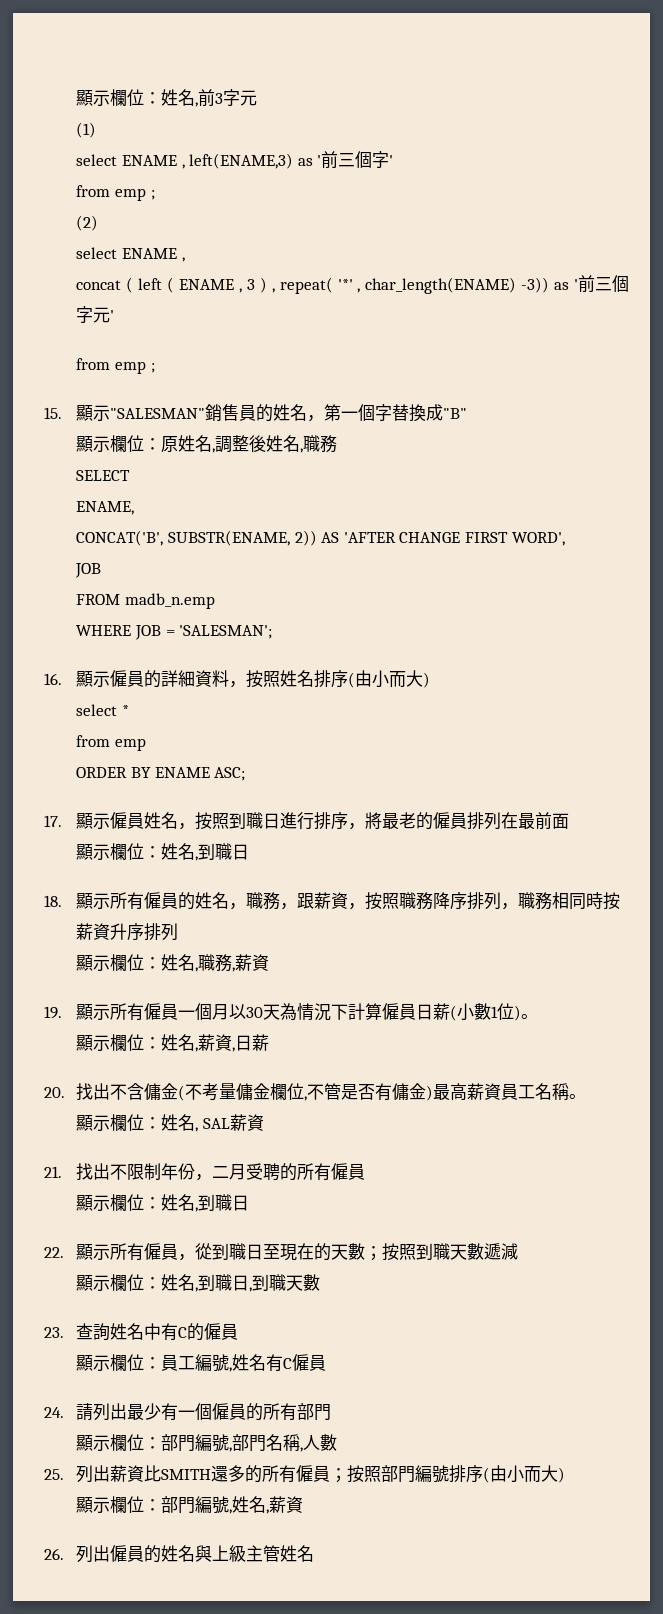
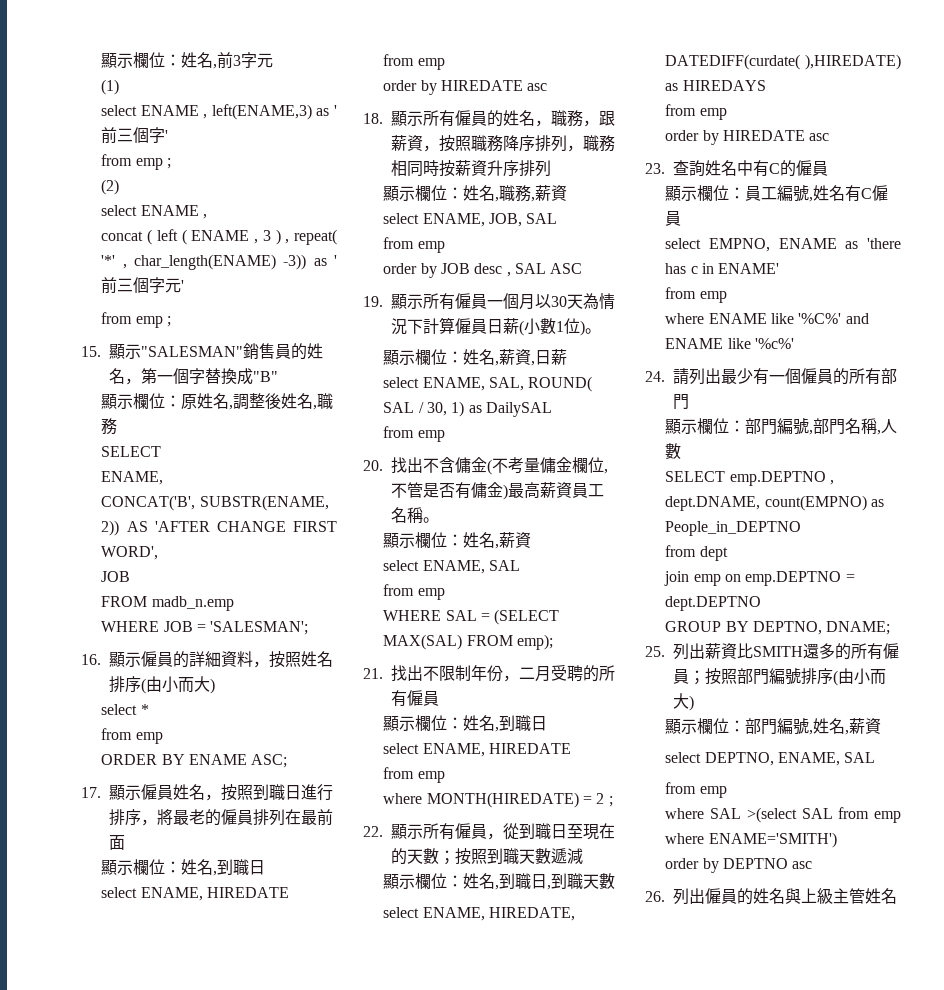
(250, 852) none -> [101,887,290,901] [383,54,445,70] [383,80,548,95] // select ENAME, HIREDATE // from emp // order by HIREDATE asc
(270, 962) none -> [383,213,558,227] [383,237,445,253] [383,263,583,278] // select ENAME, JOB, SAL // from emp // order by JOB desc , SAL ASC
(270, 1042) none -> [383,376,593,392] [383,401,552,417] [383,426,445,442] // select ENAME, SAL, ROUND( SAL / 30, 1) as DailySAL // from emp
[203,1114,265,1131] SAL薪資 -> [499,532,532,548] [383,560,521,574] [383,584,445,600] [383,609,560,625] [383,634,554,650] 薪資 // select ENAME, SAL // from emp // WHERE SAL = (SELECT MAX(SAL) FROM emp);
(250, 1203) none -> [383,743,572,757] [383,767,445,783] [383,792,613,808] // select ENAME, HIREDATE // from emp // where MONTH(HIREDATE) = 2 ;
(321, 1282) none -> [383,907,576,921] [665,54,901,70] [665,80,766,91] [665,104,727,120] [665,130,830,145] // select ENAME, HIREDATE, DATEDIFF(curdate( ),HIREDATE) as HIREDAYS // from emp // order by HIREDATE asc
(327, 1362) none -> [665,238,901,252] [665,263,780,274] [665,287,727,303] [665,313,869,324] [665,338,795,349] // select EMPNO, ENAME as 'there has c in ENAME' // from emp // where ENAME like '%C%' and ENAME like '%c%'
(338, 1442) none -> [665,471,835,486] [665,495,885,511] [665,521,802,536] [665,545,728,561] [664,571,855,586] [665,596,762,611] [665,621,891,635] // SELECT emp.DEPTNO , dept.DNAME, count(EMPNO) as People_in_DEPTNO // from dept // join emp on emp.DEPTNO = dept.DEPTNO // GROUP BY DEPTNO, DNAME;
(304, 1504) none -> [665,752,876,766] [665,782,727,798] [665,807,901,823] [665,832,837,848] [665,858,813,873] // select DEPTNO, ENAME, SAL // from emp // where SAL >(select SAL from emp where ENAME='SMITH') // order by DEPTNO asc

